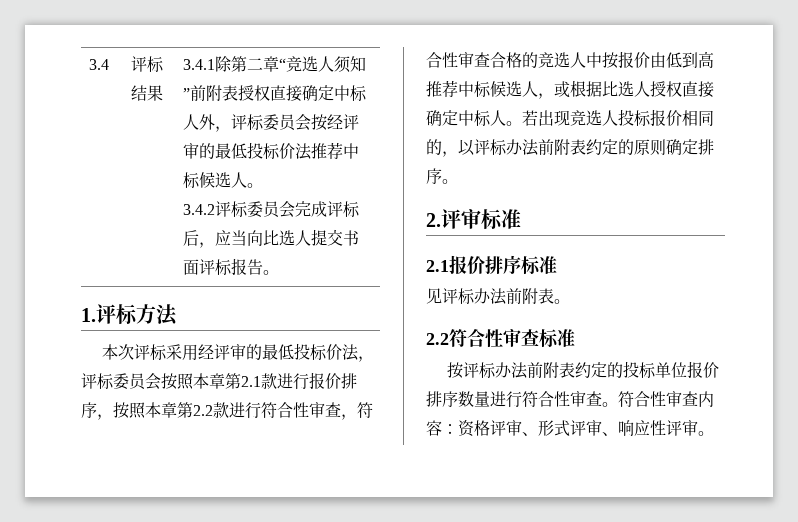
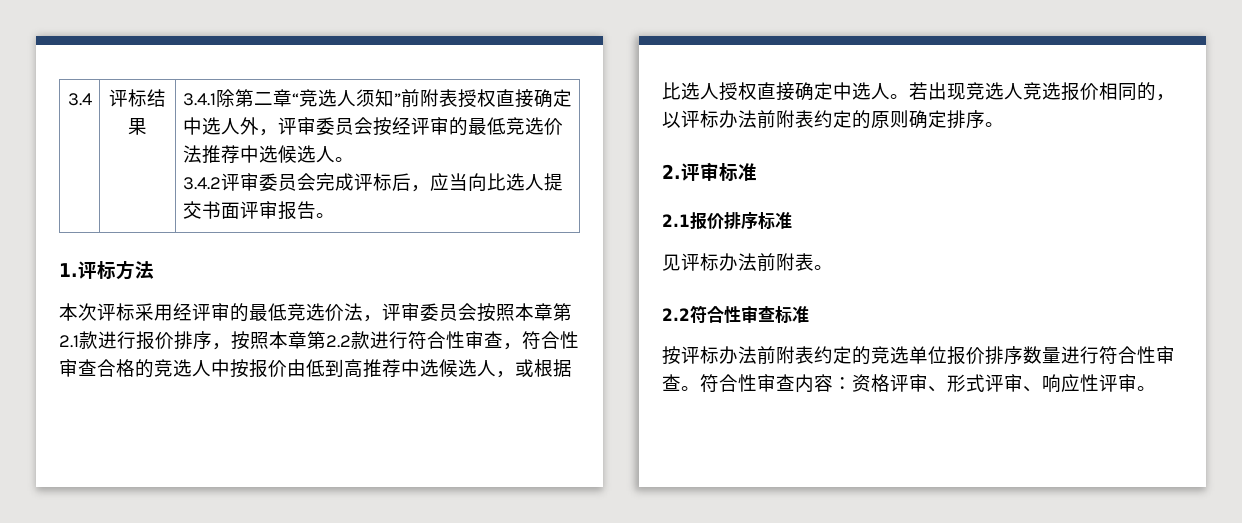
[350,85,368,102] 标 -> [201,117,221,135] 选
[247,114,265,131] 标 -> [296,117,316,135] 审
[247,142,281,160] 投标 -> [505,117,544,135] 竞选
[183,172,201,189] 标 -> [258,145,278,163] 选
[231,201,249,218] 标 -> [239,173,259,191] 审
[215,259,233,276] 标 -> [258,201,278,219] 审
[294,343,328,361] 投标 -> [287,303,325,321] 竞选
[97,373,114,390] 标 -> [401,303,420,321] 审
[474,81,491,98] 标 -> [420,359,439,377] 选
[474,110,491,127] 标 -> [852,82,871,100] 选
[618,109,651,127] 投标 -> [1023,82,1061,100] 竞选
[623,361,657,379] 投标 -> [871,346,909,364] 竞选

